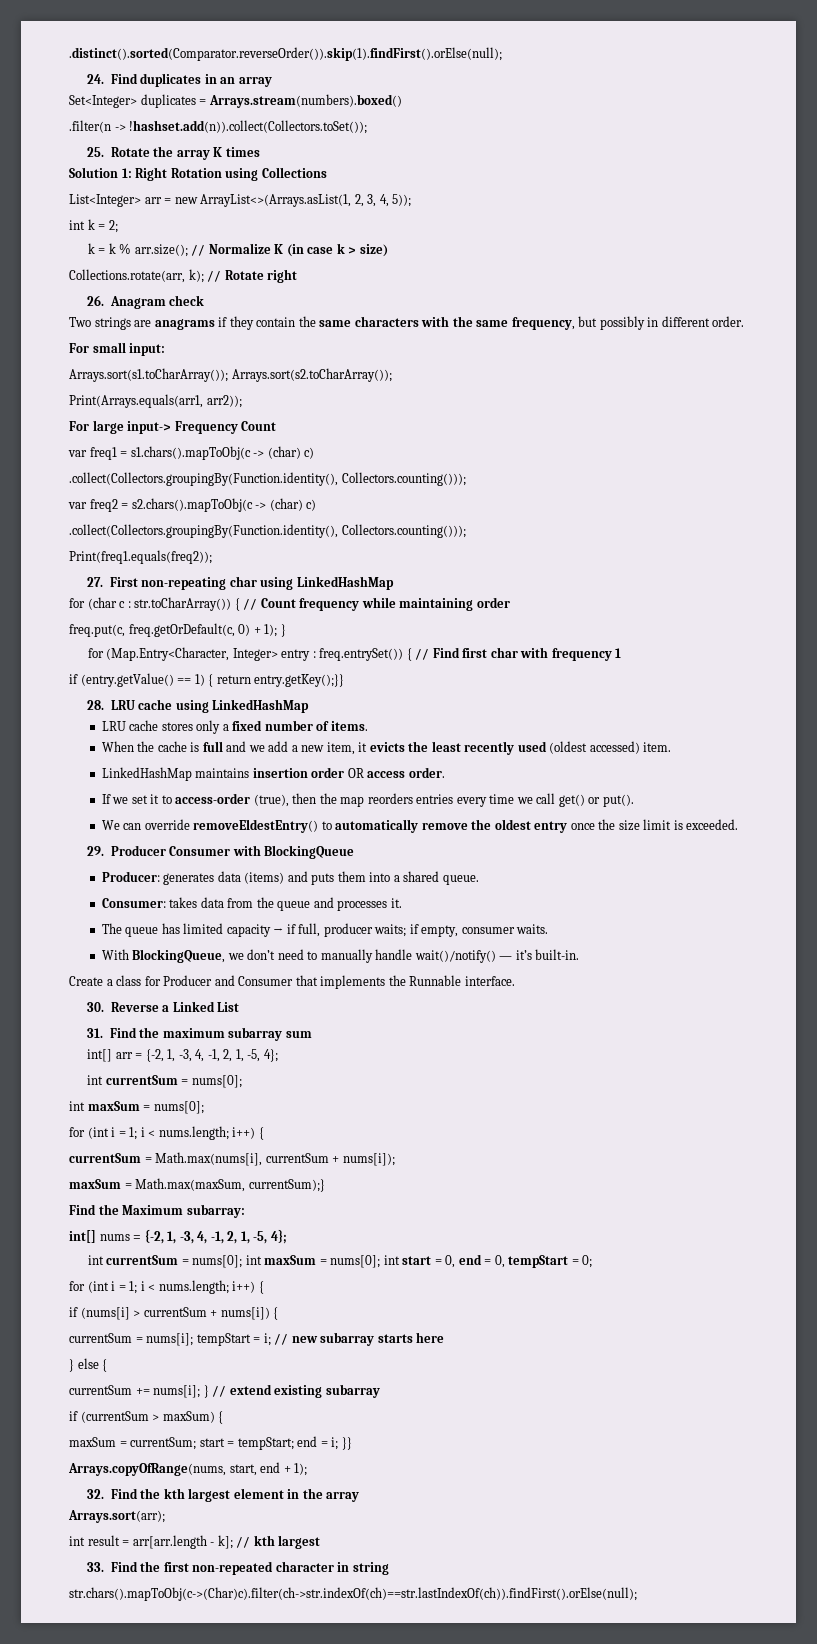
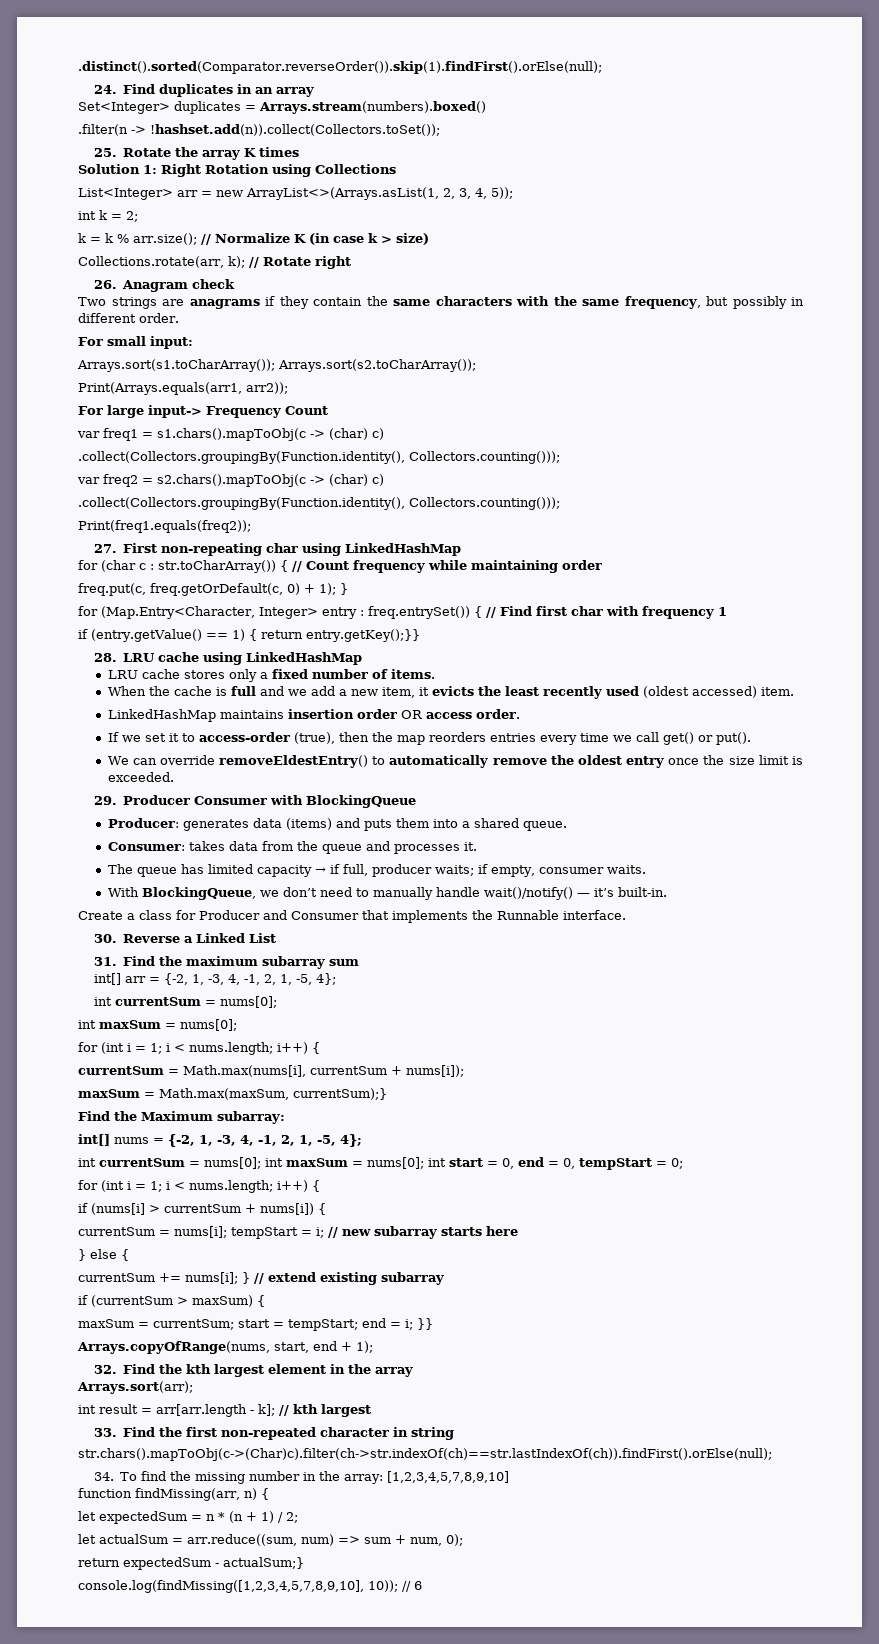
(637, 1594) none -> [93,1471,510,1484] [78,1488,269,1501] [78,1511,298,1524] [78,1534,463,1546] [78,1557,304,1570] [78,1580,422,1593] // 34. To find the missing number in the array: [1,2,3,4,5,7,8,9,10] // function findMissing(arr, n) { // let expectedSum = n * (n + 1) / 2; // let actualSum = arr.reduce((sum, num) => sum + num, 0); // return expectedSum - actualSum;} // console.log(findMissing([1,2,3,4,5,7,8,9,10], 10)); // 6

